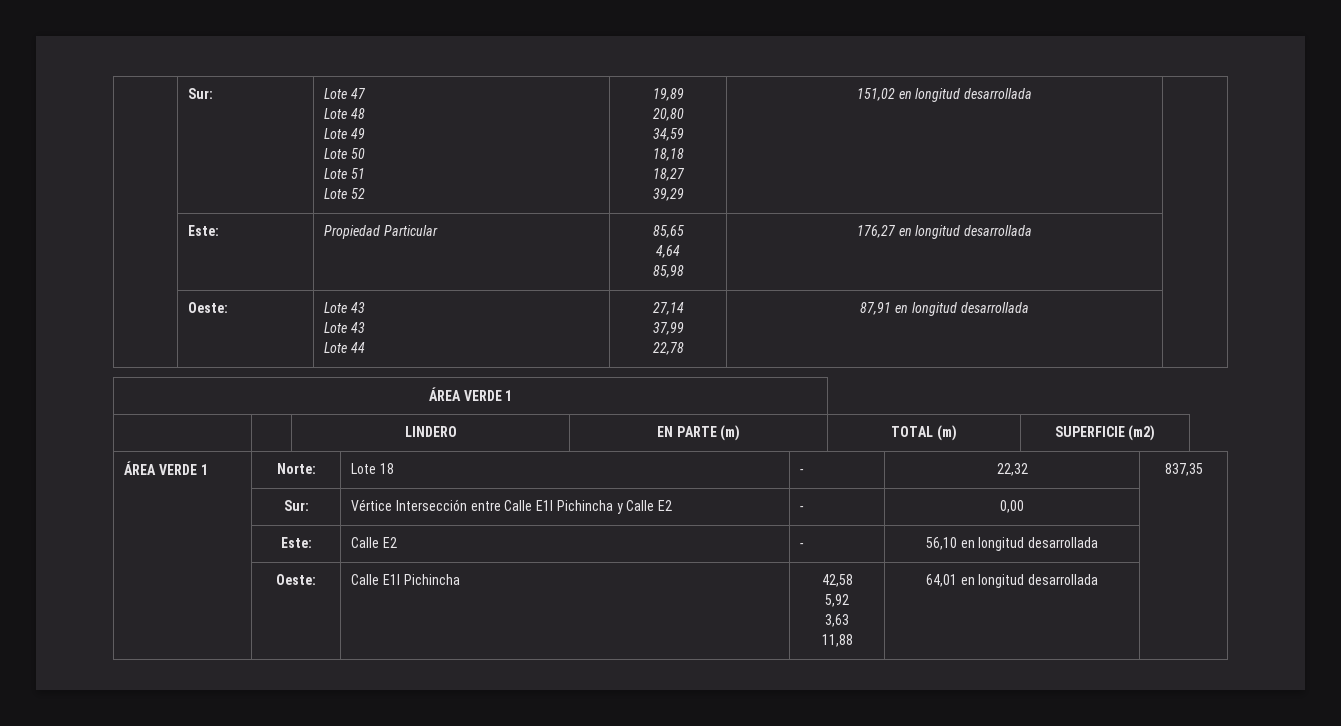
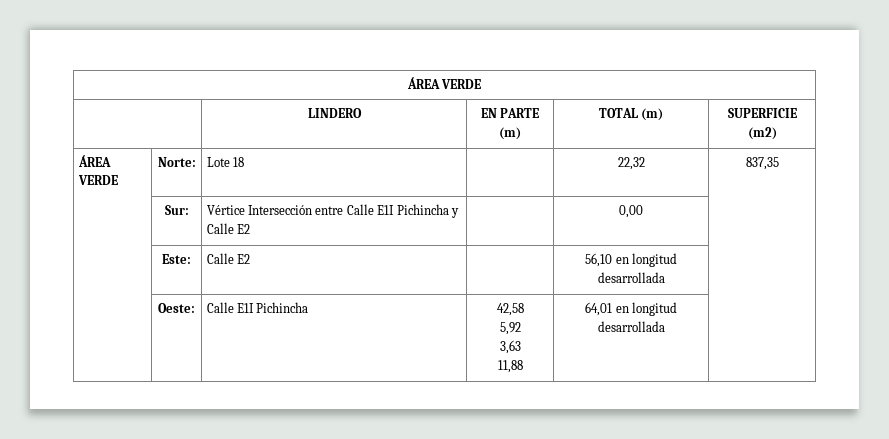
[187,88,213,99] [323,88,366,99] [323,108,365,119] [323,128,365,139] [323,148,365,159] [323,168,365,179] [323,188,365,199] [652,88,684,101] [652,108,684,121] [652,128,684,141] [652,148,684,161] [652,168,685,181] [652,188,684,201] [856,88,1033,102] [187,225,219,236] [323,225,438,239] [652,225,684,238] [656,245,680,258] [652,265,684,278] [856,225,1033,239] [187,302,228,313] [323,302,365,313] [323,322,365,333] [323,342,365,353] [652,302,684,315] [652,322,684,335] [652,342,684,355] [860,302,1029,316] [428,387,513,401] | Sur: | Lote 47 // Lote 48 // Lote 49 // Lote 50 // Lote 51 // Lote 52 | 19,89 // 20,80 // 34,59 // 18,18 // 18,27 // 39,29 | 151,02 en longitud desarrollada | // | Este: | Propiedad Particular | 85,65 // 4,64 // 85,98 | 176,27 en longitud desarrollada | // | Oeste: | Lote 43 // Lote 43 // Lote 44 | 27,14 // 37,99 // 22,78 | 87,91 en longitud desarrollada | // ÁREA VERDE 1 // | -> [406,77,482,89] ÁREA VERDE //
[200,464,208,475] 1 -> (118, 180) none
[799,469,804,474] - -> (245, 162) none
[799,506,804,511] - -> (251, 229) none
[799,543,804,548] - -> (251, 259) none

